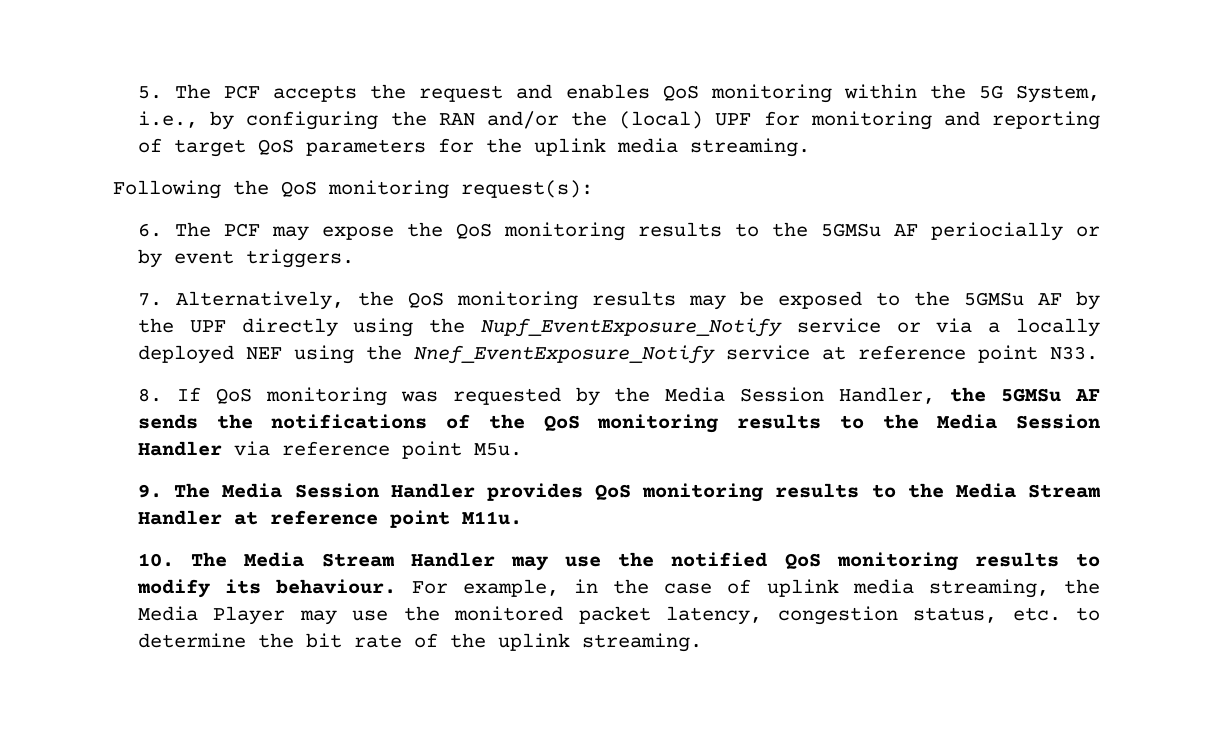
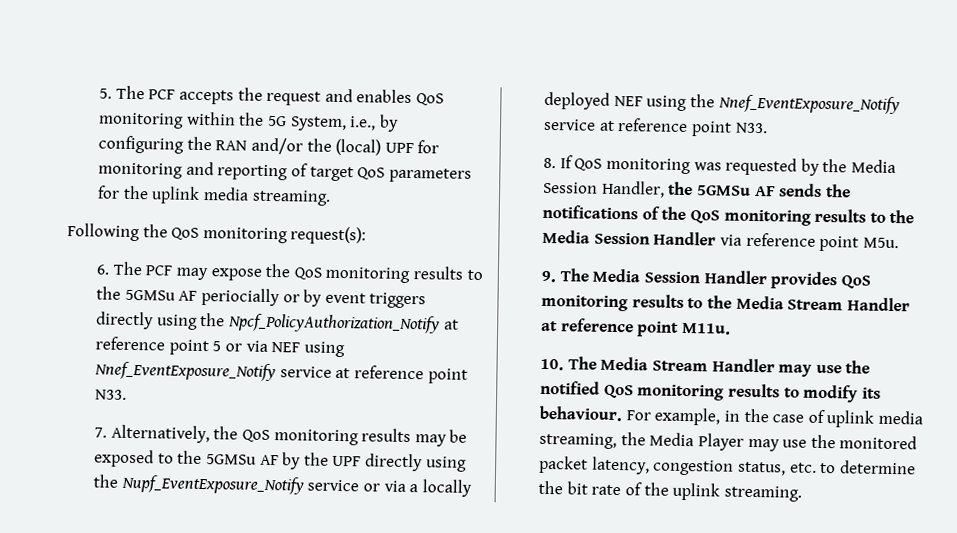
[245,249,354,268] triggers. -> [369,292,427,309] [96,311,459,334] [95,336,345,358] [94,361,468,384] [95,389,128,400] triggers directly using the Npcf_PolicyAuthorization_Notify at reference point 5 or via NEF using Nnef_EventExposure_Notify service at reference point N33.

